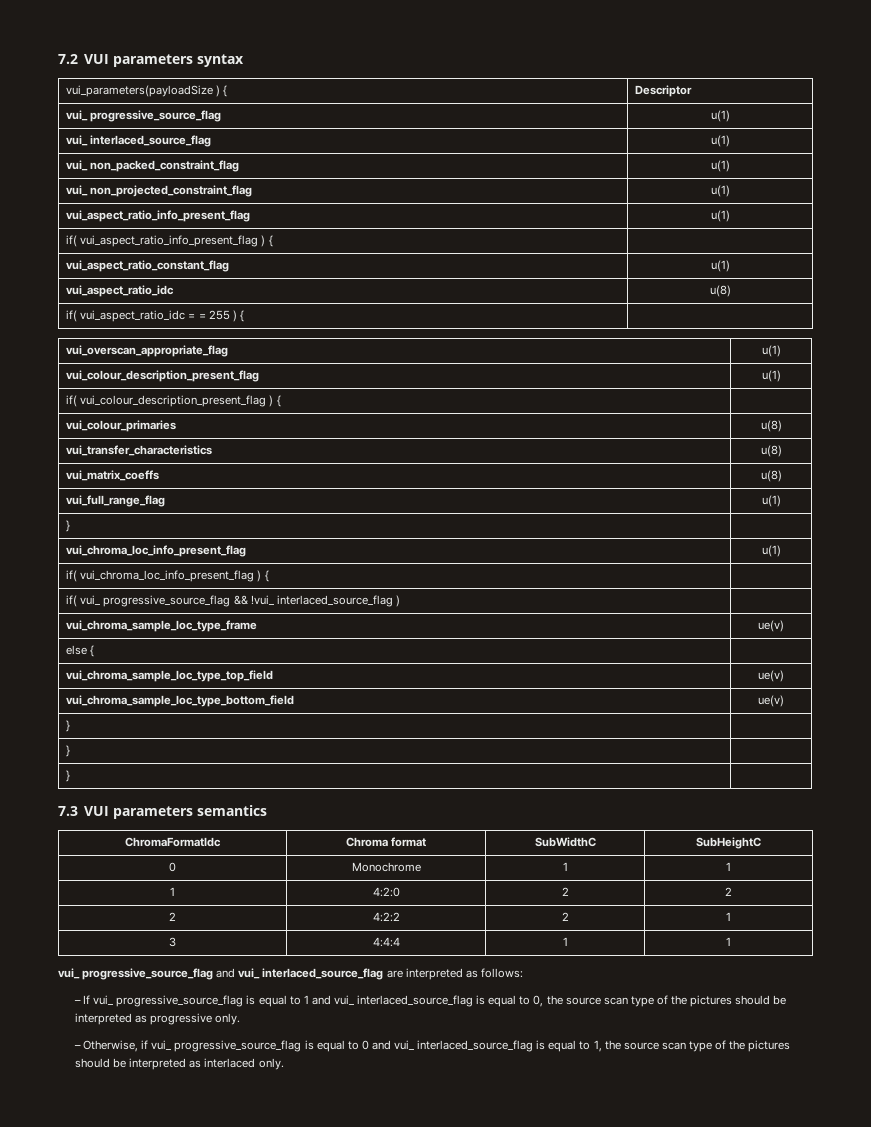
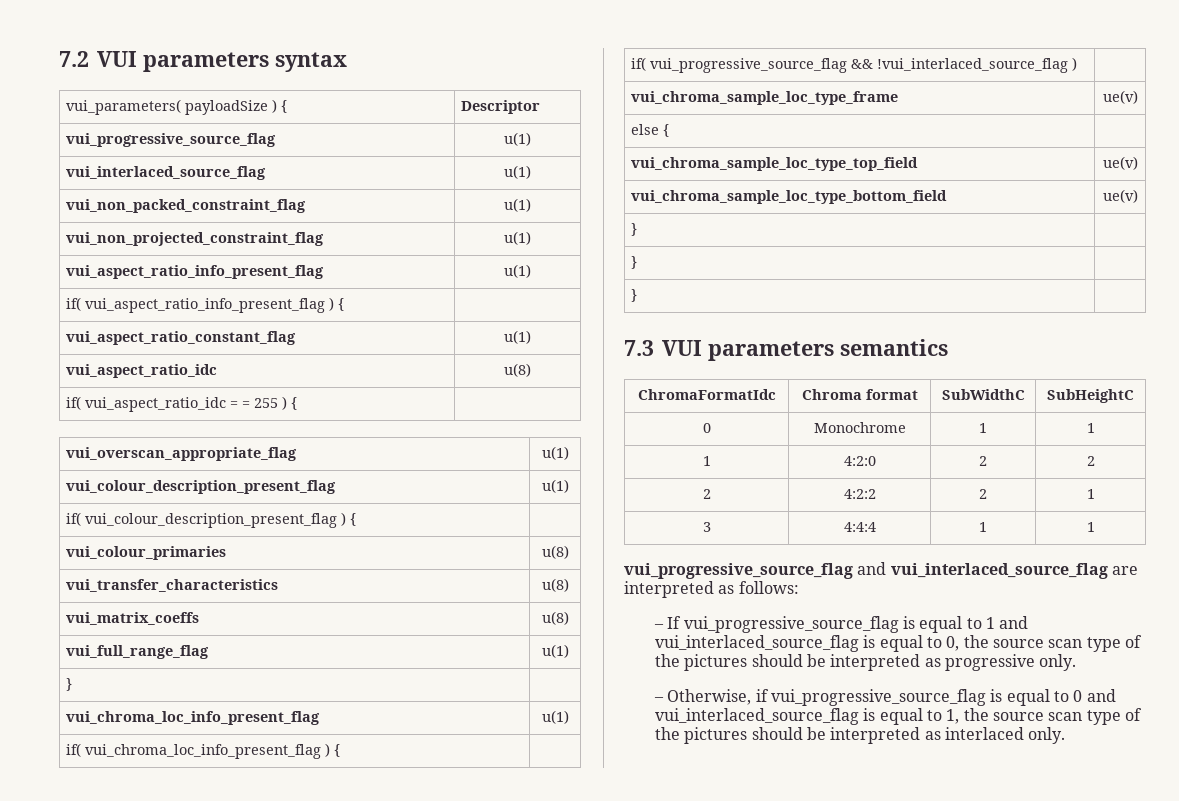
[66,85,214,97] vui_parameters(payloadSize -> [66,99,269,115] vui_parameters( payloadSize
[66,110,222,122] [710,110,730,122] [66,135,212,147] [710,135,730,147] [66,160,240,172] [710,160,730,172] [66,185,253,197] vui_ progressive_source_flag | u(1) // vui_ interlaced_source_flag | u(1) // vui_ non_packed_constraint_flag | u(1) // vui_ non_projected_constraint_flag -> [66,133,277,147] [504,132,531,146] [66,166,267,180] [504,165,531,179] [66,199,307,213] [504,198,531,212] [66,232,325,246] vui_progressive_source_flag | u(1) // vui_interlaced_source_flag | u(1) // vui_non_packed_constraint_flag | u(1) // vui_non_projected_constraint_flag
[80,595,393,607] vui_ progressive_source_flag && !vui_ interlaced_source_flag -> [650,58,1069,73] vui_progressive_source_flag && !vui_interlaced_source_flag
[58,968,384,980] vui_ progressive_source_flag and vui_ interlaced_source_flag -> [624,562,1108,579] vui_progressive_source_flag and vui_interlaced_source_flag
[93,995,244,1007] vui_ progressive_source_flag -> [683,616,899,633] vui_progressive_source_flag
[333,995,474,1007] vui_ interlaced_source_flag -> [655,635,860,652] vui_interlaced_source_flag
[151,1040,302,1052] vui_ progressive_source_flag -> [771,689,987,706] vui_progressive_source_flag
[394,1040,534,1052] vui_ interlaced_source_flag -> [655,708,860,725] vui_interlaced_source_flag

